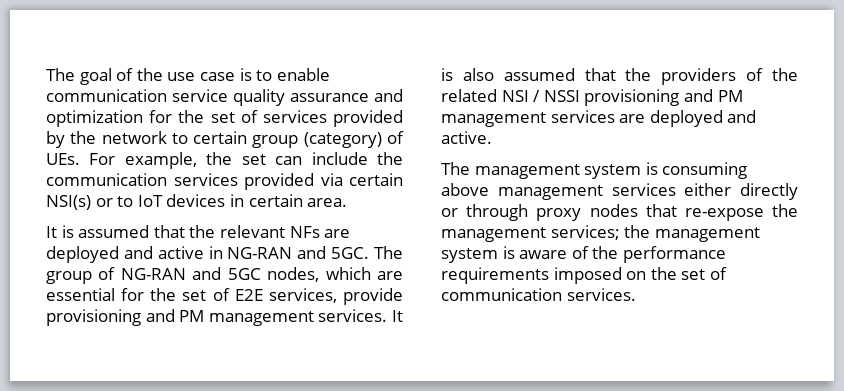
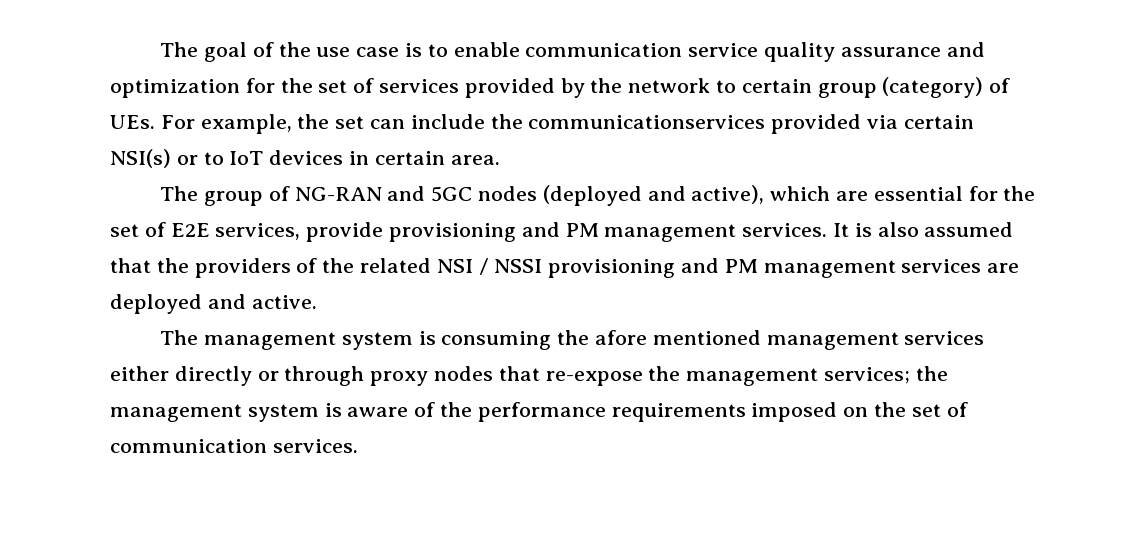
[46,173,238,186] communication services -> [528,115,766,129] communicationservices
[46,225,351,238] [46,246,370,263] It is assumed that the relevant NFs are deployed and active in NG-RAN and 5GC. -> (500, 160) none
[267,267,320,282] nodes, -> [478,185,765,206] nodes (deployed and active),
[441,183,489,196] above -> [557,330,761,345] the afore mentioned

